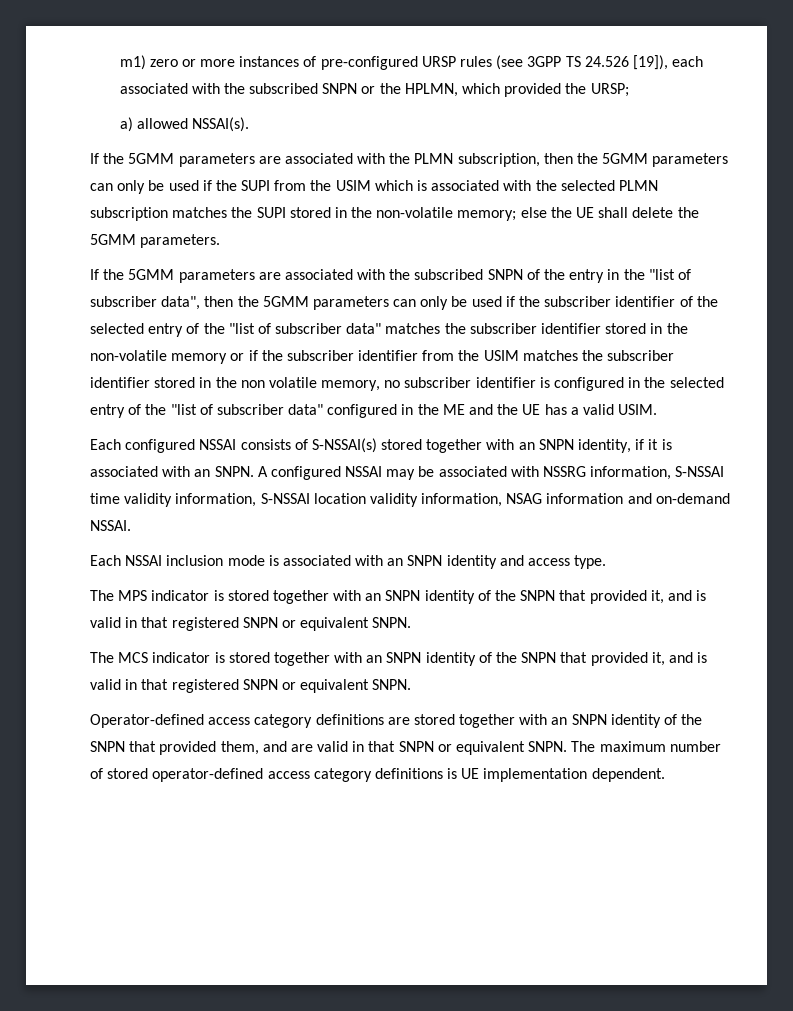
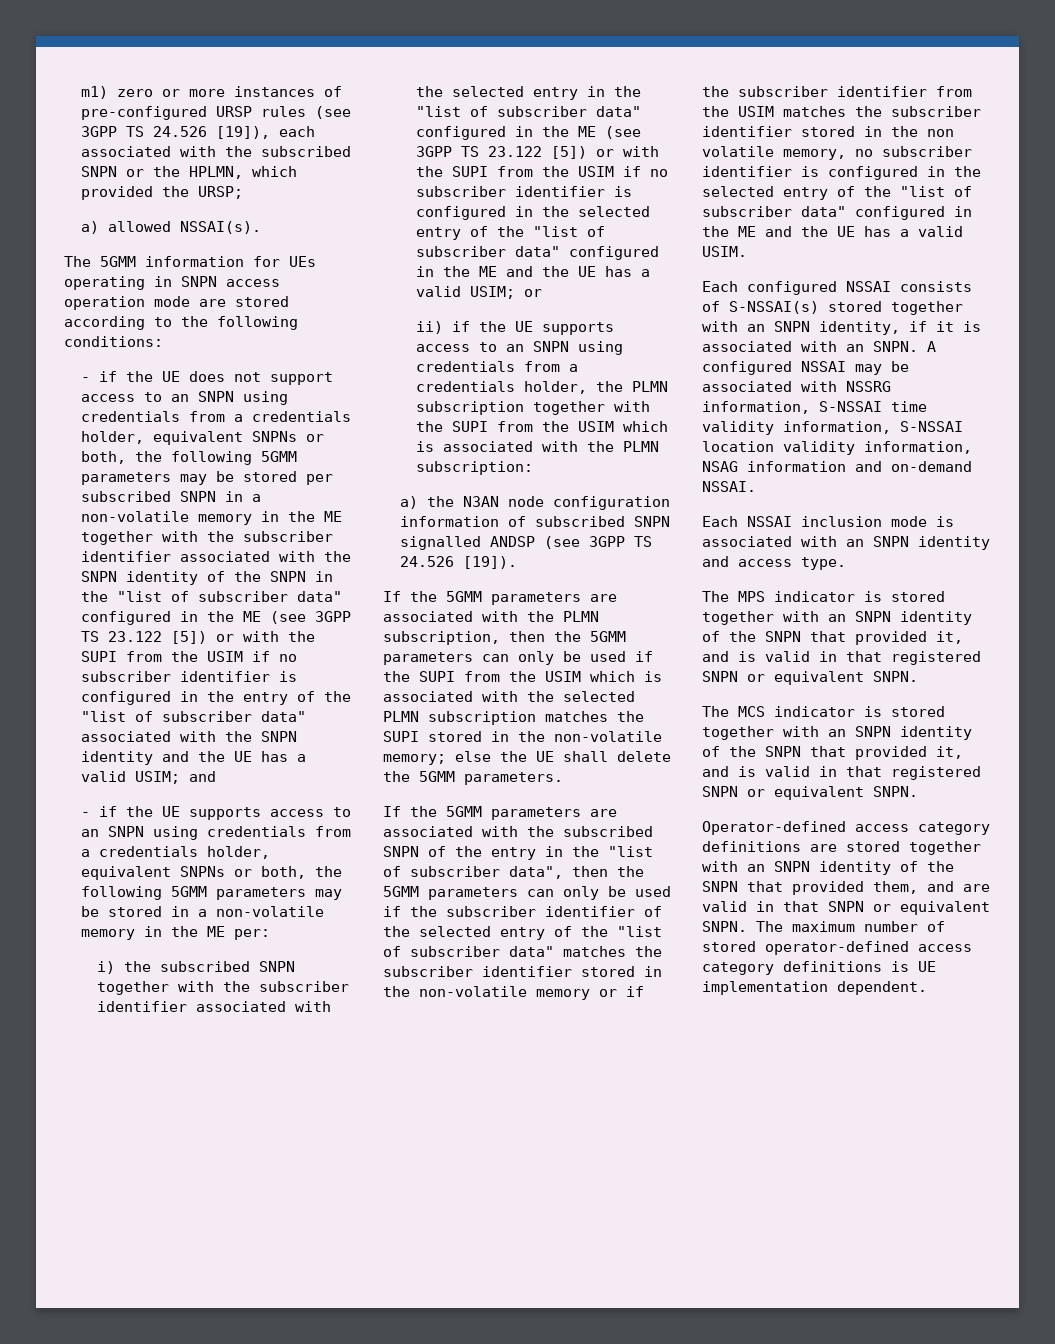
(249, 124) none -> [64,256,316,267] [64,276,280,290] [64,296,289,310] [64,316,298,330] [64,336,163,347] [80,371,333,385] [80,391,288,405] [80,411,351,422] [80,431,324,445] [80,451,297,465] [80,471,333,485] [80,491,261,502] [80,511,342,525] [80,531,333,545] [80,551,351,562] [80,571,333,585] [80,591,342,602] [80,611,351,625] [80,631,315,644] [80,651,297,662] [80,671,297,682] [80,691,351,705] [80,711,306,722] [80,731,297,742] [80,751,306,765] [80,771,216,784] [80,806,351,820] [80,826,351,840] [80,846,270,859] [80,866,342,880] [80,886,342,900] [80,906,324,917] [80,926,270,940] [97,961,296,974] [97,981,350,995] [97,1001,332,1012] [416,86,642,100] [416,106,642,117] [416,126,642,140] [416,146,660,159] [416,166,669,177] [416,186,633,197] [416,206,651,220] [416,226,606,240] [416,246,660,260] [416,266,651,277] [416,286,543,299] [416,321,615,335] [416,341,624,355] [416,361,579,372] [416,381,669,394] [416,401,651,415] [416,421,669,432] [416,441,660,452] [416,461,534,475] [399,496,670,510] [399,516,670,527] [399,536,652,550] [399,556,517,569] // The 5GMM information for UEs operating in SNPN access operation mode are stored according to the following conditions: // - if the UE does not support access to an SNPN using credentials from a credentials holder, equivalent SNPNs or both, the following 5GMM parameters may be stored per subscribed SNPN in a non-volatile memory in the ME together with the subscriber identifier associated with the SNPN identity of the SNPN in the "list of subscriber data" configured in the ME (see 3GPP TS 23.122 [5]) or with the SUPI from the USIM if no subscriber identifier is configured in the entry of the "list of subscriber data" associated with the SNPN identity and the UE has a valid USIM; and // - if the UE supports access to an SNPN using credentials from a credentials holder, equivalent SNPNs or both, the following 5GMM parameters may be stored in a non-volatile memory in the ME per: // i) the subscribed SNPN together with the subscriber identifier associated with the selected entry in the "list of subscriber data" configured in the ME (see 3GPP TS 23.122 [5]) or with the SUPI from the USIM if no subscriber identifier is configured in the selected entry of the "list of subscriber data" configured in the ME and the UE has a valid USIM; or // ii) if the UE supports access to an SNPN using credentials from a credentials holder, the PLMN subscription together with the SUPI from the USIM which is associated with the PLMN subscription: // a) the N3AN node configuration information of subscribed SNPN signalled ANDSP (see 3GPP TS 24.526 [19]).

